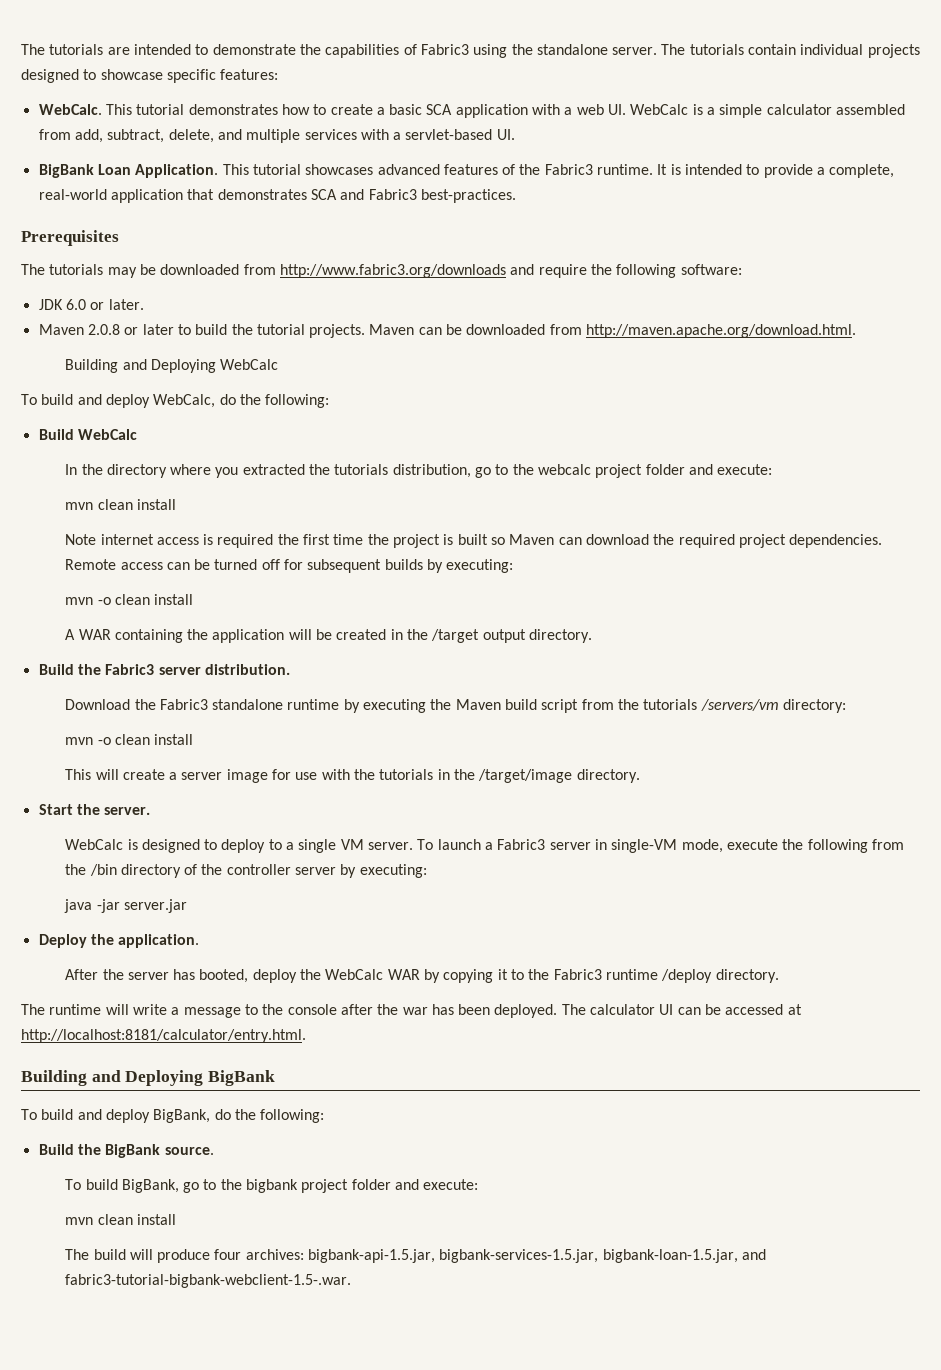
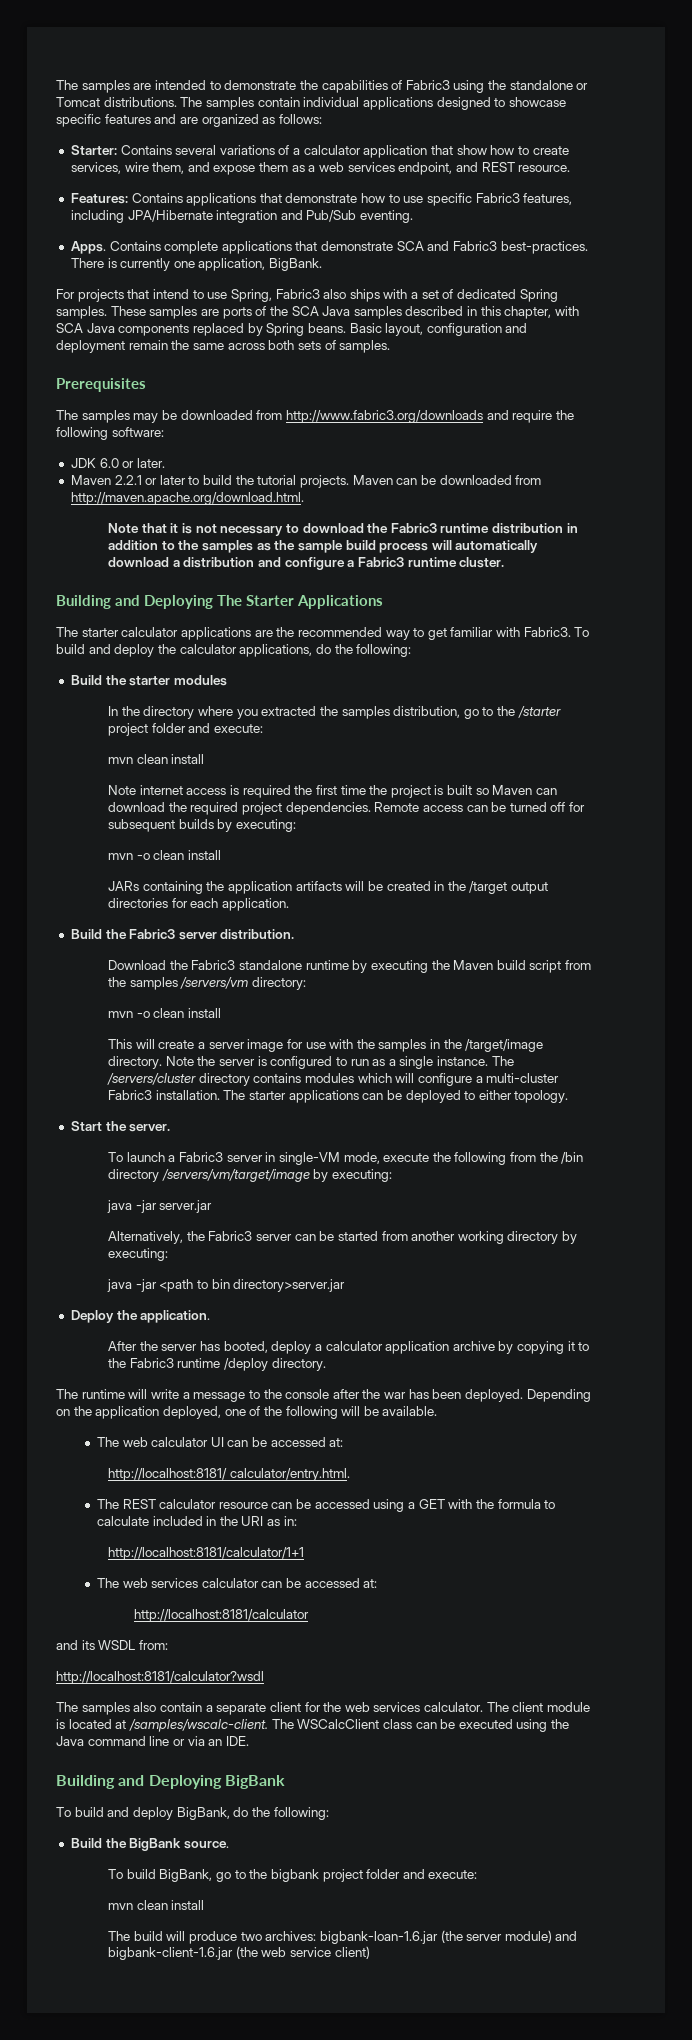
[21,44,104,55] The tutorials -> [56,80,130,93] The samples
[612,44,744,55] server. The tutorials -> [576,83,589,90] [56,97,254,110] or Tomcat distributions. The samples
[867,44,920,58] projects -> [362,97,433,110] applications
[220,69,279,80] [38,104,906,118] [38,129,515,143] [38,164,895,178] [38,189,516,203] features: // WebCalc. This tutorial demonstrates how to create a basic SCA application with a web UI. WebCalc is a simple calculator assembled from add, subtract, delete, and multiple services with a servlet-based UI. // BigBank Loan Application. This tutorial showcases advanced features of the Fabric3 runtime. It is intended to provide a complete, real-world application that demonstrates SCA and Fabric3 best-practices. -> [104,114,322,127] [70,145,569,158] [70,162,571,175] [70,193,573,206] [70,210,414,223] [70,241,588,254] [70,258,323,271] [56,289,558,302] [56,306,580,319] [56,323,528,336] [56,340,391,353] features and are organized as follows: // Starter: Contains several variations of a calculator application that show how to create services, wire them, and expose them as a web services endpoint, and REST resource. // Features: Contains applications that demonstrate how to use specific Fabric3 features, including JPA/Hibernate integration and Pub/Sub eventing. // Apps. Contains complete applications that demonstrate SCA and Fabric3 best-practices. There is currently one application, BigBank. // For projects that intend to use Spring, Fabric3 also ships with a set of dedicated Spring samples. These samples are ports of the SCA Java samples described in this chapter, with SCA Java components replaced by Spring beans. Basic layout, configuration and deployment remain the same across both sets of samples.
[49,264,104,275] tutorials -> [81,410,130,423] samples
[87,324,120,335] 2.0.8 -> [114,475,142,485] 2.2.1
[65,359,279,373] [21,394,330,408] [38,429,137,440] Building and Deploying WebCalc // To build and deploy WebCalc, do the following: // Build WebCalc -> [108,523,578,536] [108,540,539,553] [108,557,505,570] [56,595,384,609] [56,627,590,640] [56,644,412,657] [70,675,227,686] Note that it is not necessary to download the Fabric3 runtime distribution in addition to the samples as the sample build process will automatically download a distribution and configure a Fabric3 runtime cluster. // Building and Deploying The Starter Applications // The starter calculator applications are the recommended way to get familiar with Fabric3. To build and deploy the calculator applications, do the following: // Build the starter modules
[334,464,389,475] tutorials -> [341,706,390,719] samples
[538,464,592,475] webcalc -> [517,706,561,718] /starter
[65,629,111,640] A WAR -> [108,881,140,891] JARs
(285, 636) none -> [295,881,342,891] artifacts
[529,629,593,643] directory. -> [108,898,289,911] directories for each application.
[643,699,698,710] tutorials -> [129,977,178,990] samples
[379,769,434,780] tutorials -> [378,1039,427,1052] samples
[38,804,151,815] [65,839,414,853] // Start the server. // WebCalc is designed to deploy to a single VM server. -> [165,1056,514,1069] [107,1073,560,1086] [108,1090,569,1103] [70,1121,171,1132] Note the server is configured to run as a single instance. The /servers/cluster directory contains modules which will configure a multi-cluster Fabric3 installation. The starter applications can be deployed to either topology. // Start the server. //
[184,864,337,875] of the controller server -> [161,1169,310,1182] /servers/vm/target/image
(187, 906) none -> [108,1231,578,1244] [108,1248,169,1261] [107,1279,346,1292] // Alternatively, the Fabric3 server can be started from another working directory by executing: // java -jar <path to bin directory>server.jar
[300,969,420,980] the WebCalc WAR -> [314,1341,495,1354] a calculator application archive
[561,1004,586,1015] The -> [526,1389,591,1402] [56,1406,438,1419] [96,1437,148,1447] Depending on the application deployed, one of the following will be available. // The web
[787,1004,802,1015] [21,1029,306,1043] at http://localhost:8181/calculator/entry.html. -> [329,1438,344,1447] [108,1468,350,1481] [96,1499,556,1512] [96,1516,297,1526] [108,1547,305,1560] [96,1578,378,1588] [134,1609,310,1622] [56,1640,168,1650] [56,1671,264,1684] [56,1702,591,1715] [56,1719,570,1732] [56,1736,249,1746] at: // http://localhost:8181/ calculator/entry.html. // The REST calculator resource can be accessed using a GET with the formula to calculate included in the URI as in: // http://localhost:8181/calculator/1+1 // The web services calculator can be accessed at: // http://localhost:8181/calculator // and its WSDL from: // http://localhost:8181/calculator?wsdl // The samples also contain a separate client for the web services calculator. The client module is located at /samples/wscalc-client. The WSCalcClient class can be executed using the Java command line or via an IDE.
[214,1249,767,1263] [65,1274,352,1288] four archives: bigbank-api-1.5.jar, bigbank-services-1.5.jar, bigbank-loan-1.5.jar, and fabric3-tutorial-bigbank-webclient-1.5-.war. -> [240,1930,578,1944] [108,1946,370,1960] two archives: bigbank-loan-1.6.jar (the server module) and bigbank-client-1.6.jar (the web service client)

